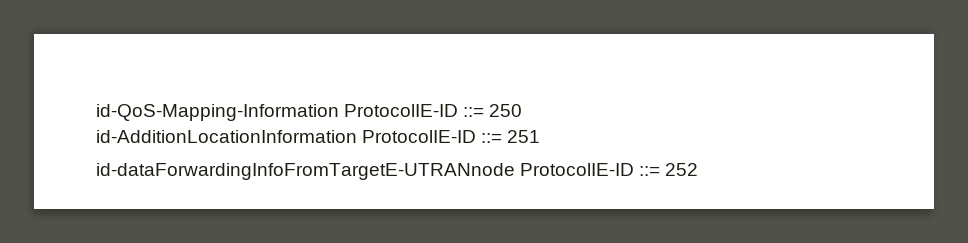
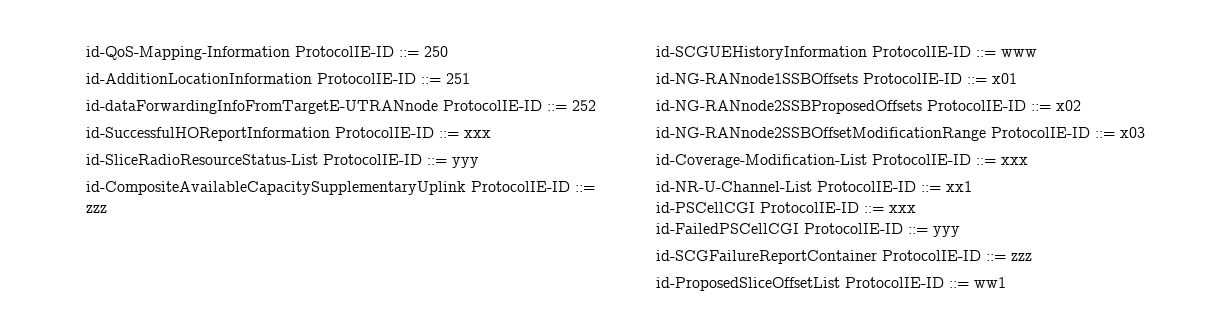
(699, 169) none -> [86,127,491,141] [86,154,479,168] [86,181,595,195] [86,205,107,213] [656,46,1037,60] [656,73,1017,84] [656,100,1081,114] [656,127,1145,141] [656,154,1028,168] [656,181,972,192] [656,202,916,213] [656,223,960,237] [656,250,1032,264] [656,277,1006,291] // id-SuccessfulHOReportInformation ProtocolIE-ID ::= xxx // id-SliceRadioResourceStatus-List ProtocolIE-ID ::= yyy // id-CompositeAvailableCapacitySupplementaryUplink ProtocolIE-ID ::= zzz // id-SCGUEHistoryInformation ProtocolIE-ID ::= www // id-NG-RANnode1SSBOffsets ProtocolIE-ID ::= x01 // id-NG-RANnode2SSBProposedOffsets ProtocolIE-ID ::= x02 // id-NG-RANnode2SSBOffsetModificationRange ProtocolIE-ID ::= x03 // id-Coverage-Modification-List ProtocolIE-ID ::= xxx // id-NR-U-Channel-List ProtocolIE-ID ::= xx1 // id-PSCellCGI ProtocolIE-ID ::= xxx // id-FailedPSCellCGI ProtocolIE-ID ::= yyy // id-SCGFailureReportContainer ProtocolIE-ID ::= zzz // id-ProposedSliceOffsetList ProtocolIE-ID ::= ww1

